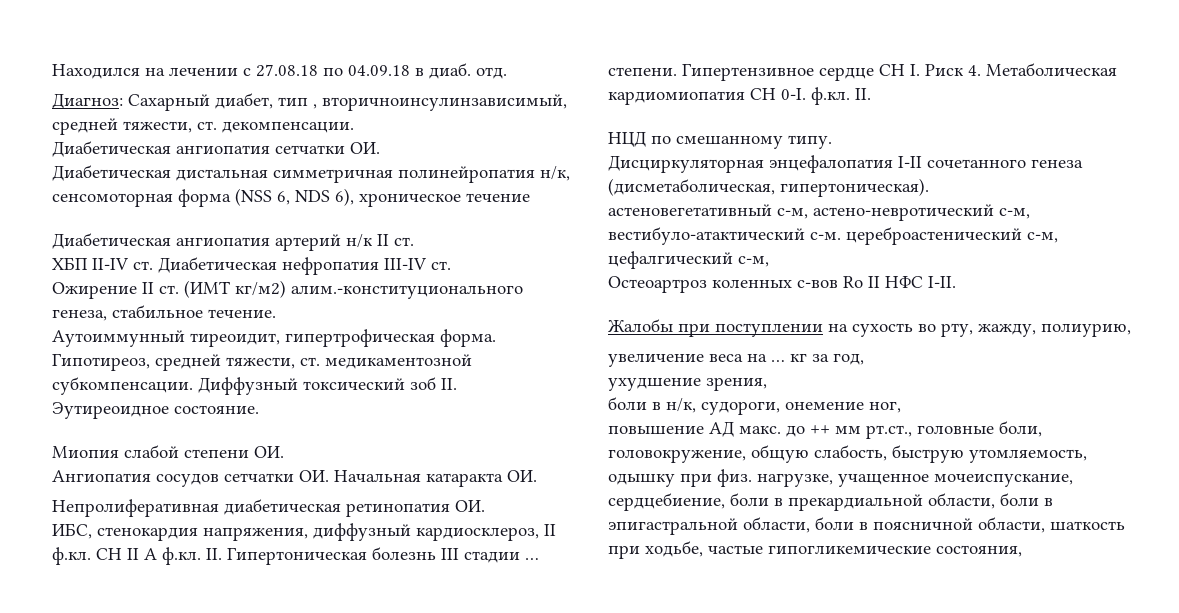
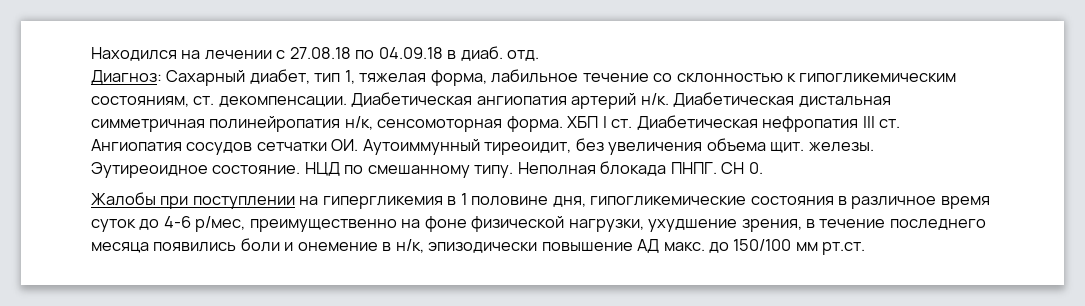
[313,94,567,111] [52,118,192,135] , вторичноинсулинзависимый, средней тяжести, -> [344,69,957,86] [91,96,189,107] 1, тяжелая форма, лабильное течение со склонностью к гипогликемическим состояниям,
[52,141,380,157] // Диабетическая ангиопатия сетчатки ОИ. // -> [351,92,669,109] Диабетическая ангиопатия артерий н/к.
[178,188,530,207] [52,233,414,251] [52,257,129,270] форма (NSS 6, NDS 6), хроническое течение // Диабетическая ангиопатия артерий н/к II ст. // ХБП II-IV -> [506,116,607,132] форма. ХБП I
[384,258,451,270] [52,280,523,299] [52,305,276,321] [52,329,496,347] [52,353,472,371] [52,377,457,395] [52,402,259,419] [52,445,284,458] [52,470,537,487] [52,499,485,517] [52,523,556,541] [52,547,539,565] [608,63,1117,81] [608,87,871,105] [608,131,832,149] [608,155,1083,173] [608,178,929,197] [608,204,1030,221] [608,227,1058,245] [608,251,769,269] [608,276,956,293] [608,319,1131,337] [608,353,864,367] [608,377,767,391] [608,397,901,415] [608,421,1042,439] [608,445,1087,463] [608,469,1073,487] [608,493,1053,511] [608,517,1125,535] [608,541,1022,559] III-IV ст. // Ожирение II ст. (ИМТ кг/м2) алим.-конституционального генеза, стабильное течение. // Аутоиммунный тиреоидит, гипертрофическая форма. Гипотиреоз, средней тяжести, ст. медикаментозной субкомпенсации. Диффузный токсический зоб II. Эутиреоидное состояние. // Миопия слабой степени ОИ. // Ангиопатия сосудов сетчатки ОИ. Начальная катаракта ОИ. // Непролиферативная диабетическая ретинопатия ОИ. // ИБС, стенокардия напряжения, диффузный кардиосклероз, II ф.кл. СН II А ф.кл. II. Гипертоническая болезнь III стадии … степени. Гипертензивное сердце СН I. Риск 4. Метаболическая кардиомиопатия СН 0-I. ф.кл. II. // НЦД по смешанному типу. // Дисциркуляторная энцефалопатия I-II сочетанного генеза (дисметаболическая, гипертоническая). // астеновегетативный с-м, астено-невротический с-м, вестибуло-атактический с-м. цереброастенический с-м, цефалгический с-м, // Остеоартроз коленных с-вов Rо II НФС I-II. // Жалобы при поступлении на сухость во рту, жажду, полиурию, // увеличение веса на … кг за год, // ухудшение зрения, // боли в н/к, судороги, онемение ног, // повышение АД макс. до ++ мм рт.ст., головные боли, головокружение, общую слабость, быструю утомляемость, одышку при физ. нагрузке, учащенное мочеиспускание, сердцебиение, боли в прекардиальной области, боли в эпигастральной области, боли в поясничной области, шаткость при ходьбе, частые гипогликемические состояния, -> [862,116,901,128] [91,138,874,155] [91,161,763,178] [91,192,990,209] [91,216,986,232] [91,238,866,255] III ст. Ангиопатия сосудов сетчатки ОИ. Аутоиммунный тиреоидит, без увеличения объема щит. железы. Эутиреоидное состояние. НЦД по смешанному типу. Неполная блокада ПНПГ. СН 0. // Жалобы при поступлении на гипергликемия в 1 половине дня, гипогликемические состояния в различное время суток до 4-6 р/мес, преимущественно на фоне физической нагрузки, ухудшение зрения, в течение последнего месяца появились боли и онемение в н/к, эпизодически повышение АД макс. до 150/100 мм рт.ст.

